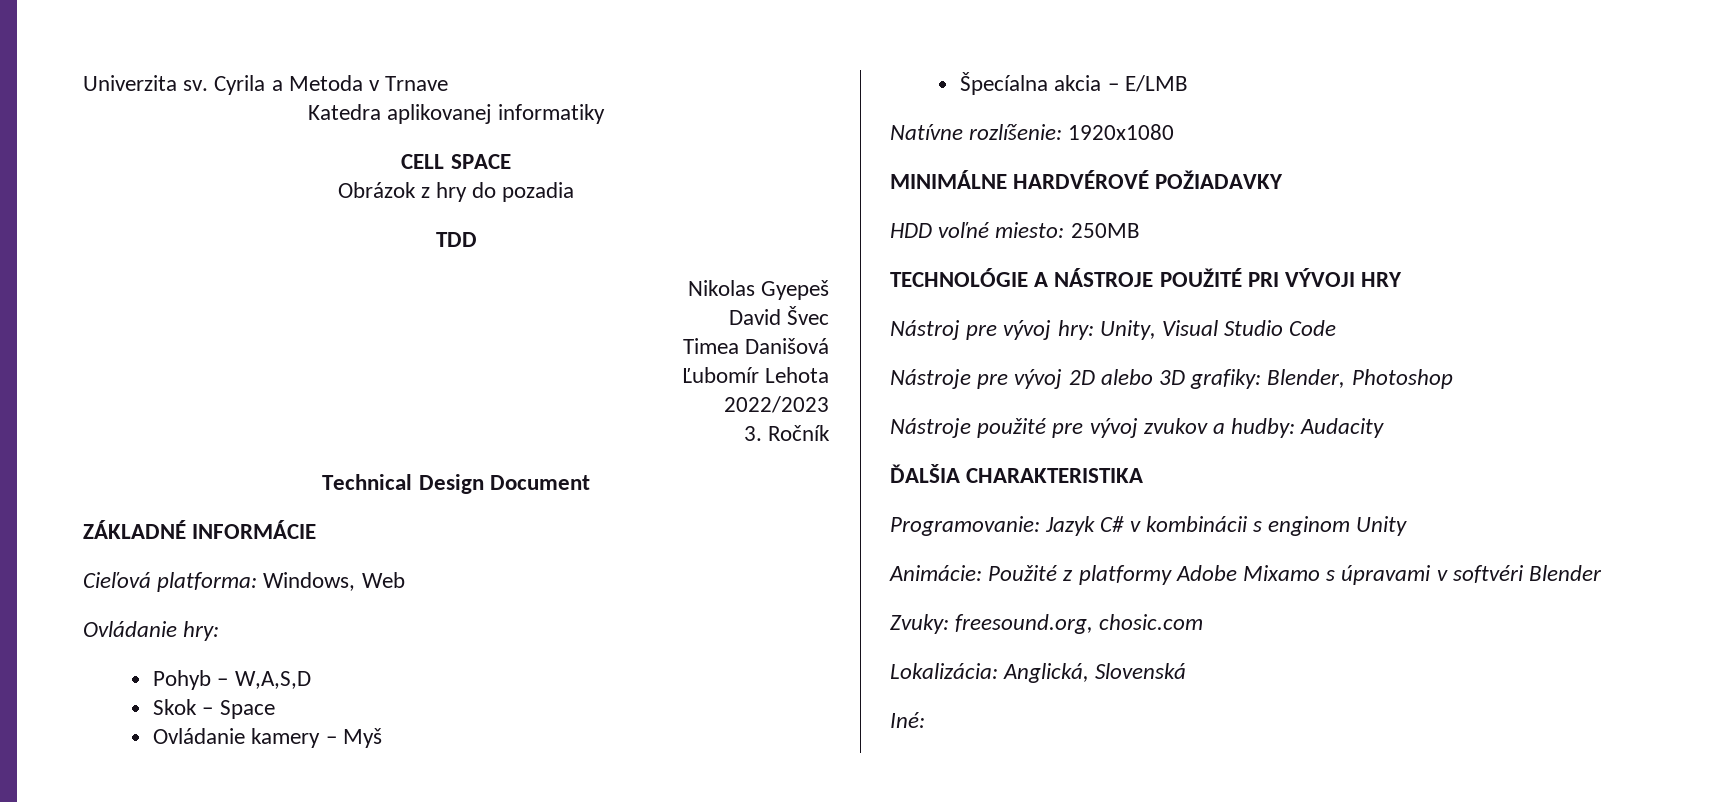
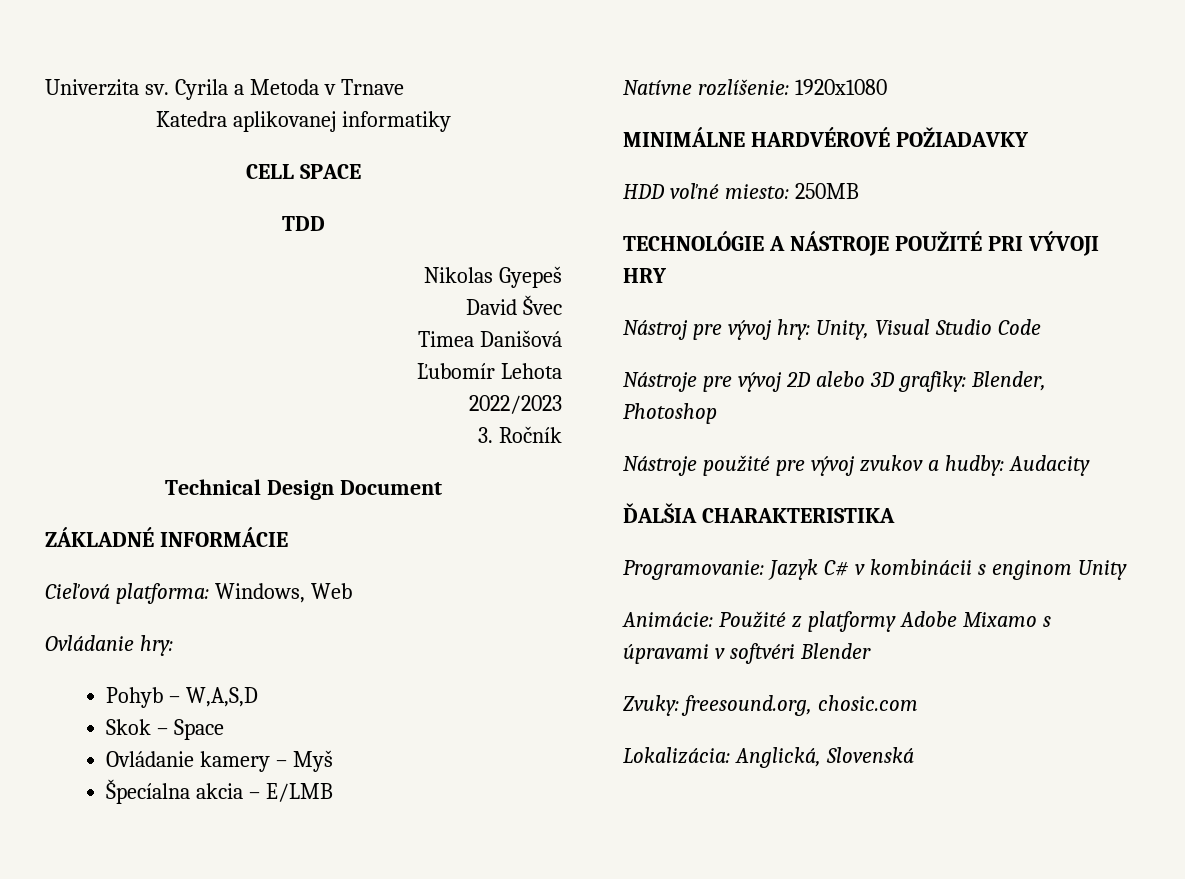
[337,182,575,202] // Obrázok z hry do pozadia -> (361, 171) none
[890,712,925,728] // Iné: -> (914, 755) none

